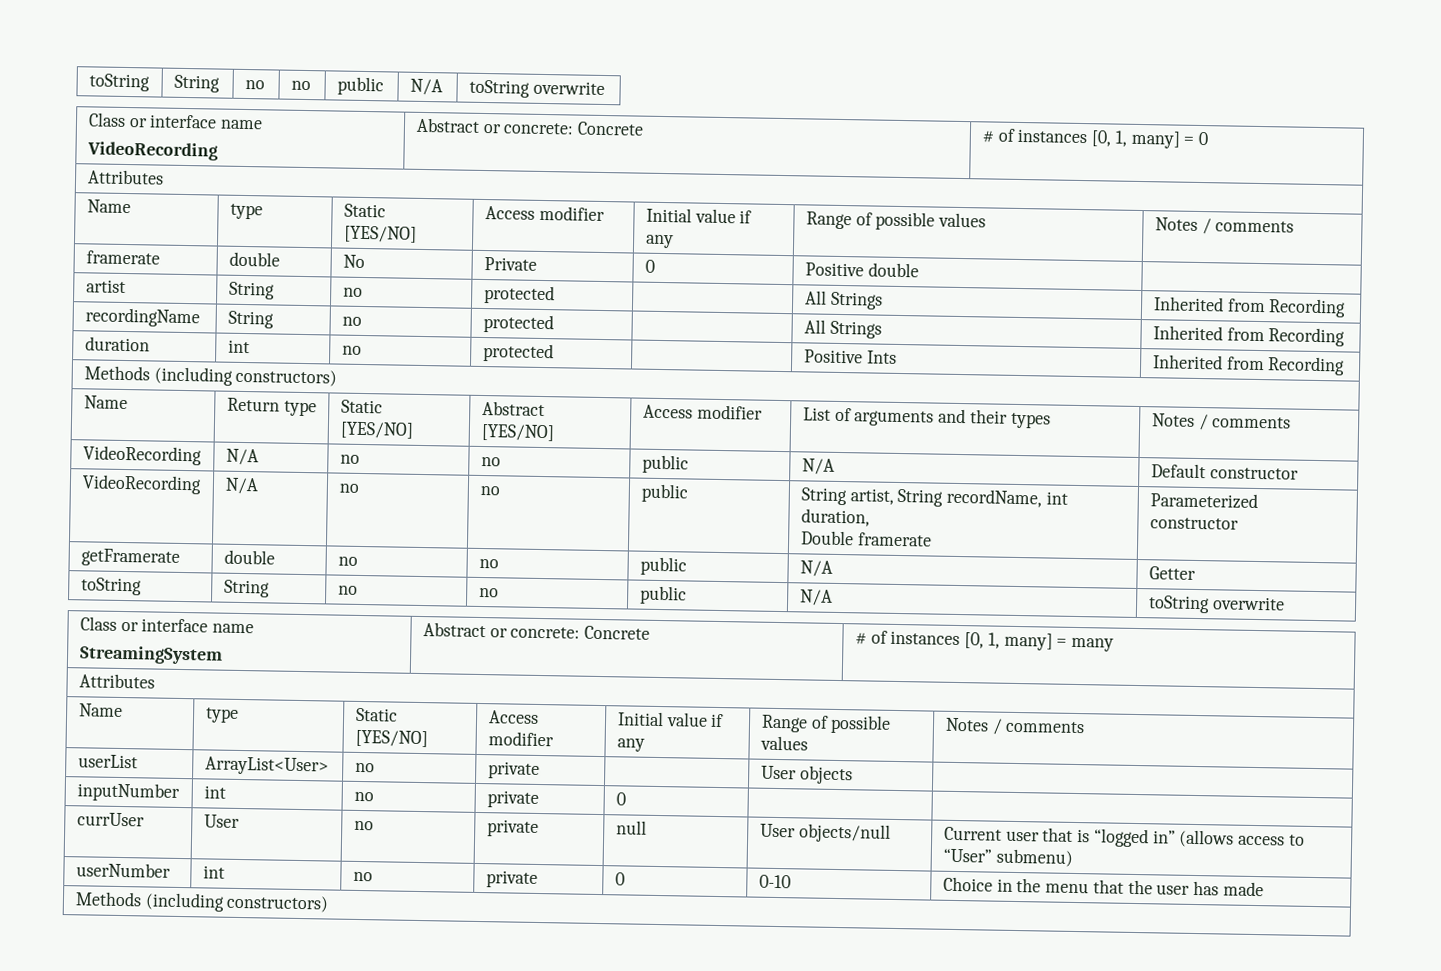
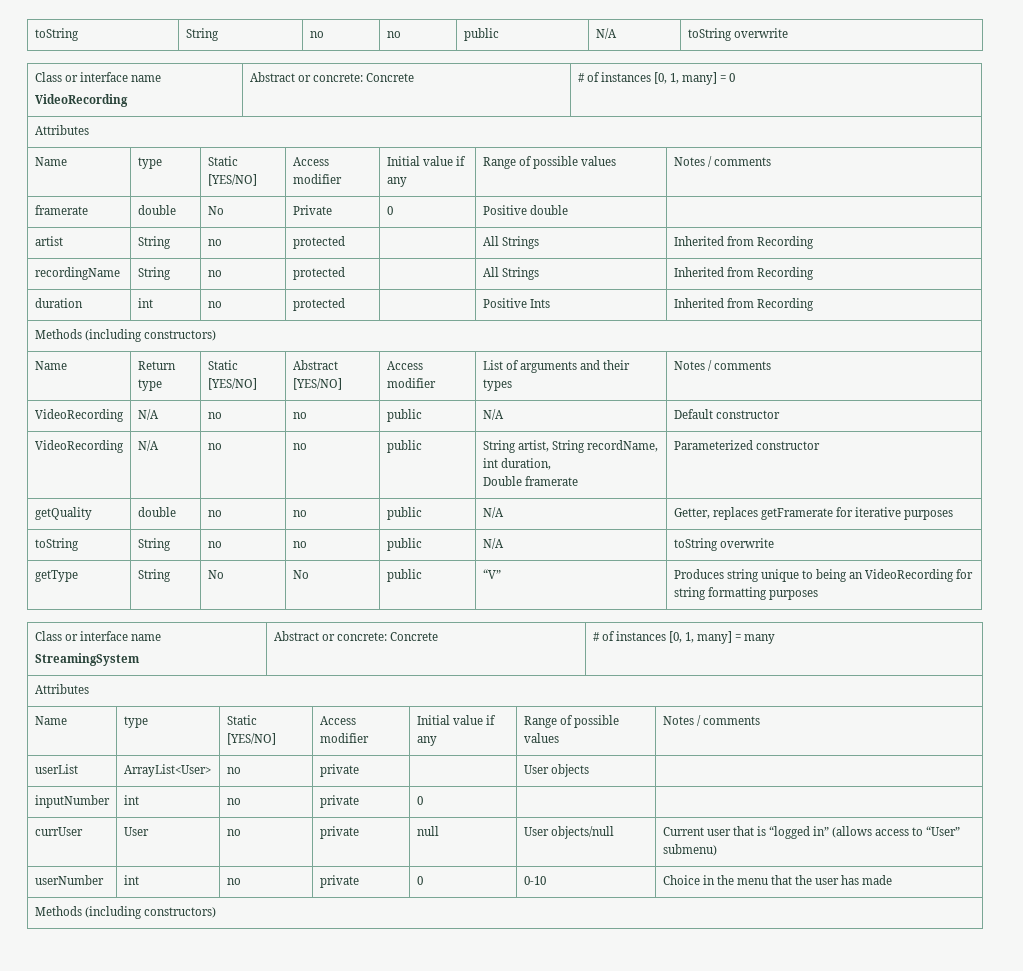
[80,548,180,567] getFramerate -> [34,507,92,520] getQuality
[1148,566,1196,580] [80,577,142,596] [223,579,270,598] [337,585,358,595] [478,587,499,598] [639,585,687,605] [799,589,833,606] [1147,595,1285,614] Getter // toString | String | no | no | public | N/A | toString overwrite -> [673,507,954,520] [34,538,79,551] [137,538,171,551] [207,541,222,548] [292,541,307,548] [386,538,422,551] [482,538,504,549] [673,538,774,551] [34,570,78,582] [137,569,171,582] [207,570,224,579] [292,570,309,579] [386,569,422,582] [482,569,501,579] [673,569,974,582] [673,587,818,600] Getter, replaces getFramerate for iterative purposes // toString | String | no | no | public | N/A | toString overwrite // getType | String | No | No | public | “V” | Produces string unique to being an VideoRecording for string formatting purposes

